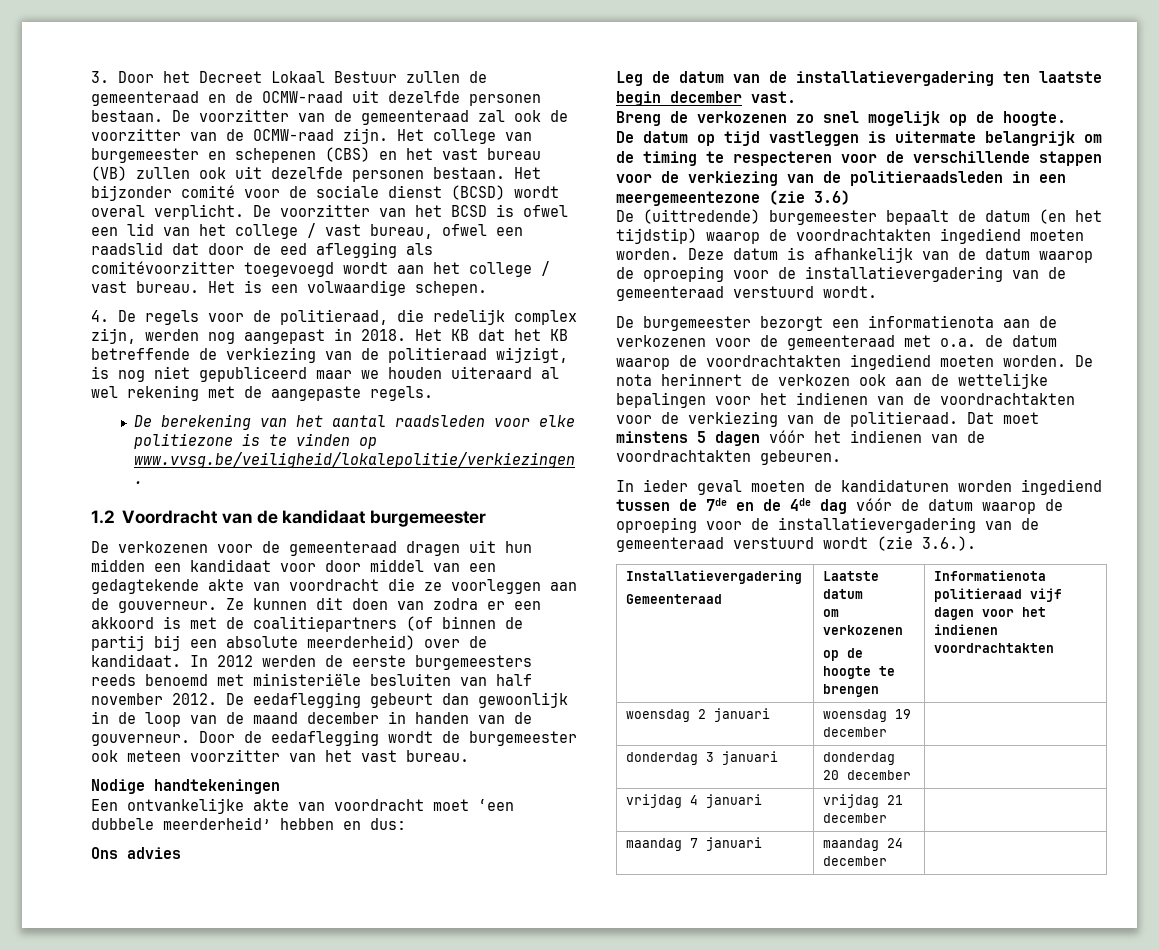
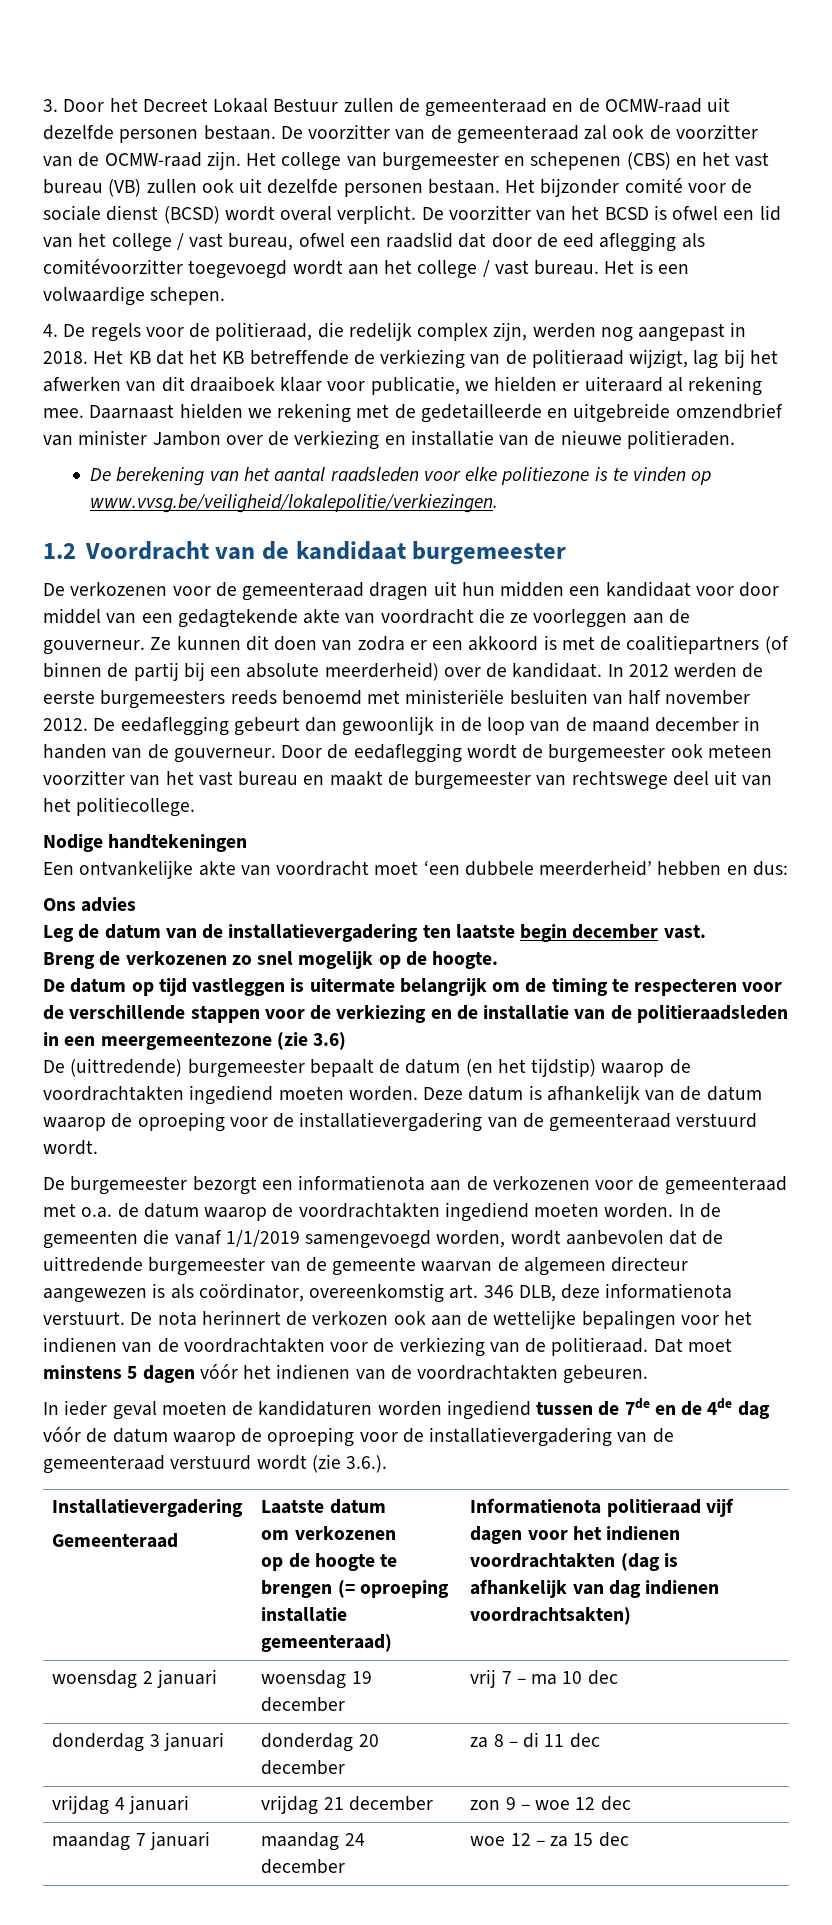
[91,366,559,382] [91,385,433,401] is nog niet gepubliceerd maar we houden uiteraard al wel rekening met de aangepaste regels. -> [693,349,778,369] [43,376,763,396] [43,403,783,423] [43,430,735,450] lag bij het afwerken van dit draaiboek klaar voor publicatie, we hielden er uiteraard al rekening mee. Daarnaast hielden we rekening met de gedetailleerde en uitgebreide omzendbrief van minister Jambon over de verkiezing en installatie van de nieuwe politieraden.
[406,750,469,762] bureau. -> [238,770,773,790] [43,797,196,817] bureau en maakt de burgemeester van rechtswege deel uit van het politiecollege.
(778, 178) none -> [430,1005,570,1020] en de installatie
(1066, 361) none -> [678,1203,721,1218] [43,1229,724,1249] [43,1256,689,1276] [43,1283,733,1303] [43,1311,125,1325] In de gemeenten die vanaf 1/1/2019 samengevoegd worden, wordt aanbevolen dat de uittredende burgemeester van de gemeente waarvan de algemeen directeur aangewezen is als coördinator, overeenkomstig art. 346 DLB, deze informatienota verstuurt.
(880, 690) none -> [337,1580,449,1598] [261,1607,348,1622] [261,1634,393,1652] (= oproeping installatie gemeenteraad)
(1055, 648) none -> [620,1553,678,1571] [470,1579,720,1598] [470,1607,632,1625] (dag is afhankelijk van dag indienen voordrachtsakten)
(888, 732) none -> [470,1669,618,1688] vrij 7 – ma 10 dec
(912, 775) none -> [470,1732,600,1748] za 8 – di 11 dec
(888, 818) none -> [470,1796,631,1811] zon 9 – woe 12 dec
(888, 861) none -> [470,1832,629,1847] woe 12 – za 15 dec

